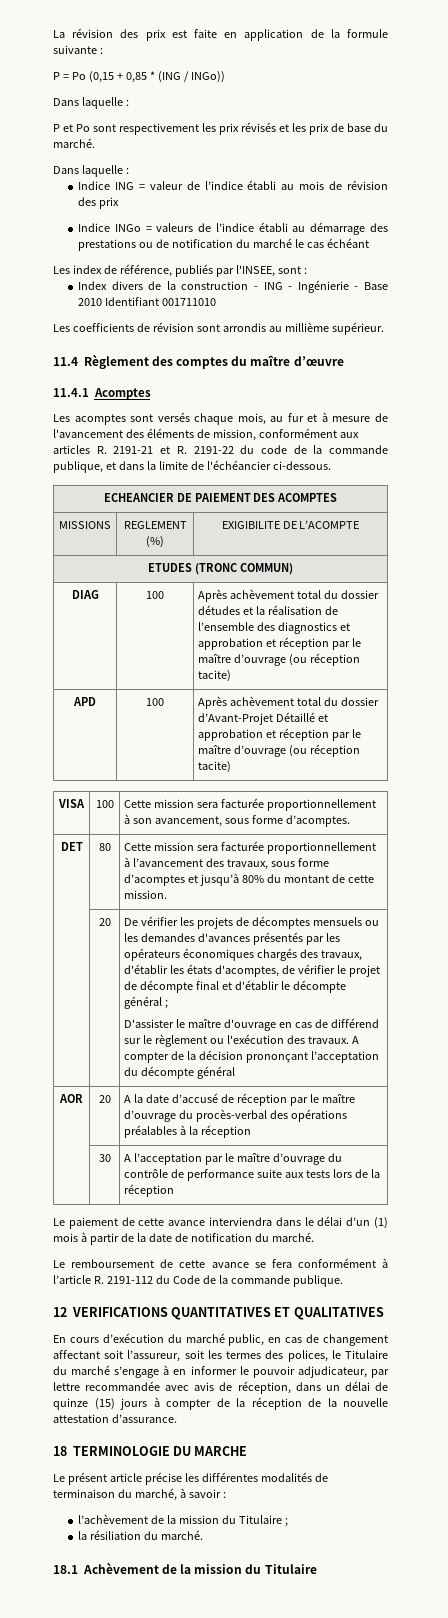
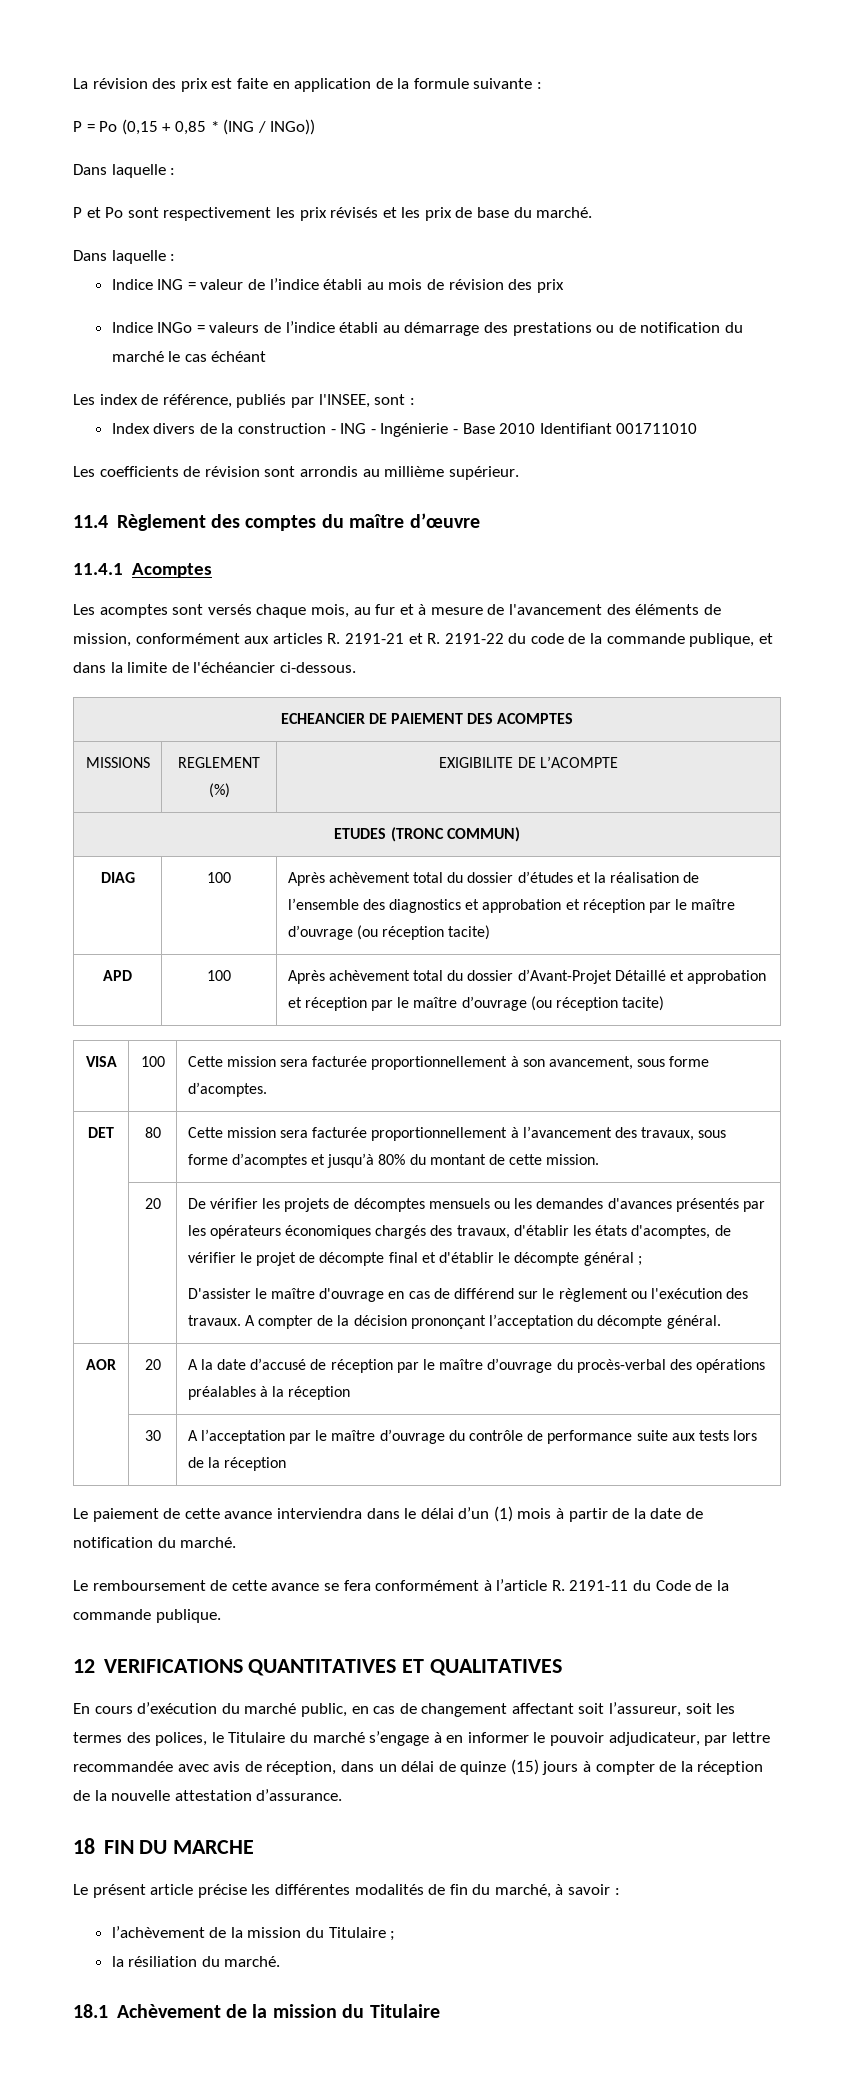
[198,605,241,615] détudes -> [517,871,573,883] d’études
[197,1066,236,1079] général -> [666,1315,721,1329] général.
[106,1276,153,1284] 2191-112 -> [569,1580,629,1591] 2191-11
[72,1446,170,1456] TERMINOLOGIE -> [103,1840,134,1854] FIN
[53,1489,115,1498] terminaison -> [449,1884,468,1895] fin

